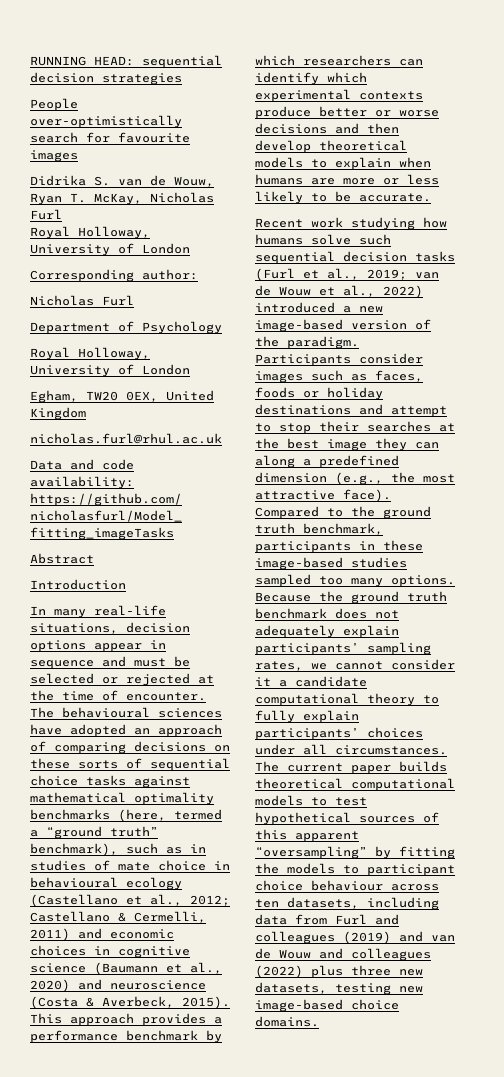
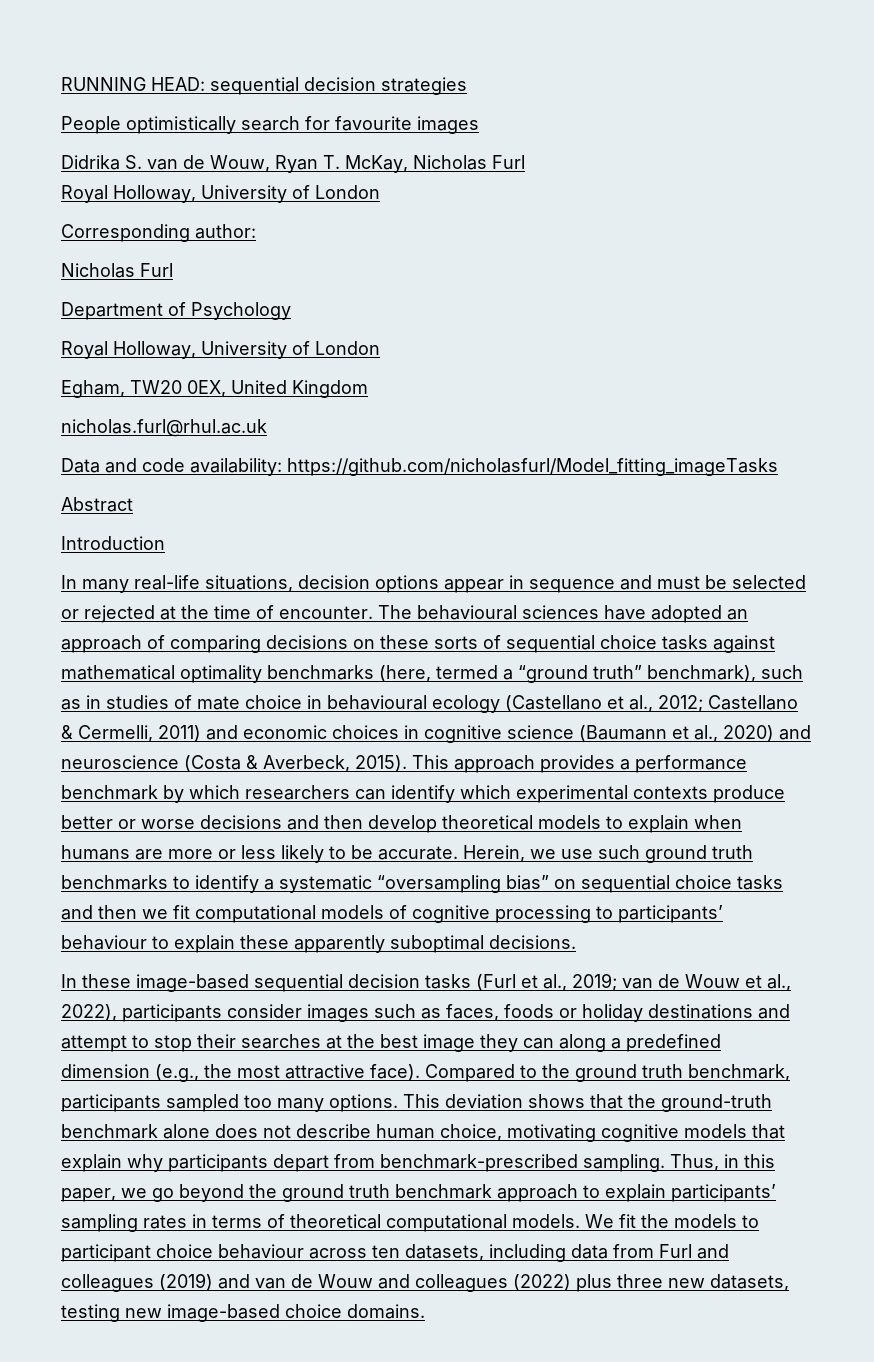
[30,115,182,128] over-optimistically -> [126,116,236,134] optimistically
[255,217,447,230] [255,234,391,245] // Recent work studying how humans solve such -> [463,845,753,863] [61,875,783,893] [61,905,723,923] [61,935,576,953] [61,974,249,992] Herein, we use such ground truth benchmarks to identify a systematic “oversampling bias” on sequential choice tasks and then we fit computational models of cognitive processing to participants’ behaviour to explain these apparently suboptimal decisions. // In these image-based
[383,285,423,298] [255,302,383,313] [255,319,431,332] [255,336,359,349] [255,354,351,366] 2022) introduced a new image-based version of the paradigm. Participants -> [61,1004,222,1022] 2022), participants
[359,540,423,551] [255,557,407,570] [255,574,455,587] [255,591,447,604] [255,608,399,619] [255,625,399,638] [255,642,431,655] [255,659,455,671] [255,676,367,687] [255,693,439,706] [255,710,359,723] [255,727,423,740] [255,744,447,755] [255,761,447,774] [255,778,455,791] [255,795,367,806] [255,812,439,825] [255,829,359,842] [255,846,455,859] in these image-based studies sampled too many options. Because the ground truth benchmark does not adequately explain participants’ sampling rates, we cannot consider it a candidate computational theory to fully explain participants’ choices under all circumstances. The current paper builds theoretical computational models to test hypothetical sources of this apparent “oversampling” by fitting -> [166,1094,772,1112] [61,1124,785,1142] [61,1154,775,1172] [61,1184,776,1202] [61,1214,636,1232] sampled too many options. This deviation shows that the ground-truth benchmark alone does not describe human choice, motivating cognitive models that explain why participants depart from benchmark-prescribed sampling. Thus, in this paper, we go beyond the ground truth benchmark approach to explain participants’ sampling rates in terms of theoretical computational models. We fit

